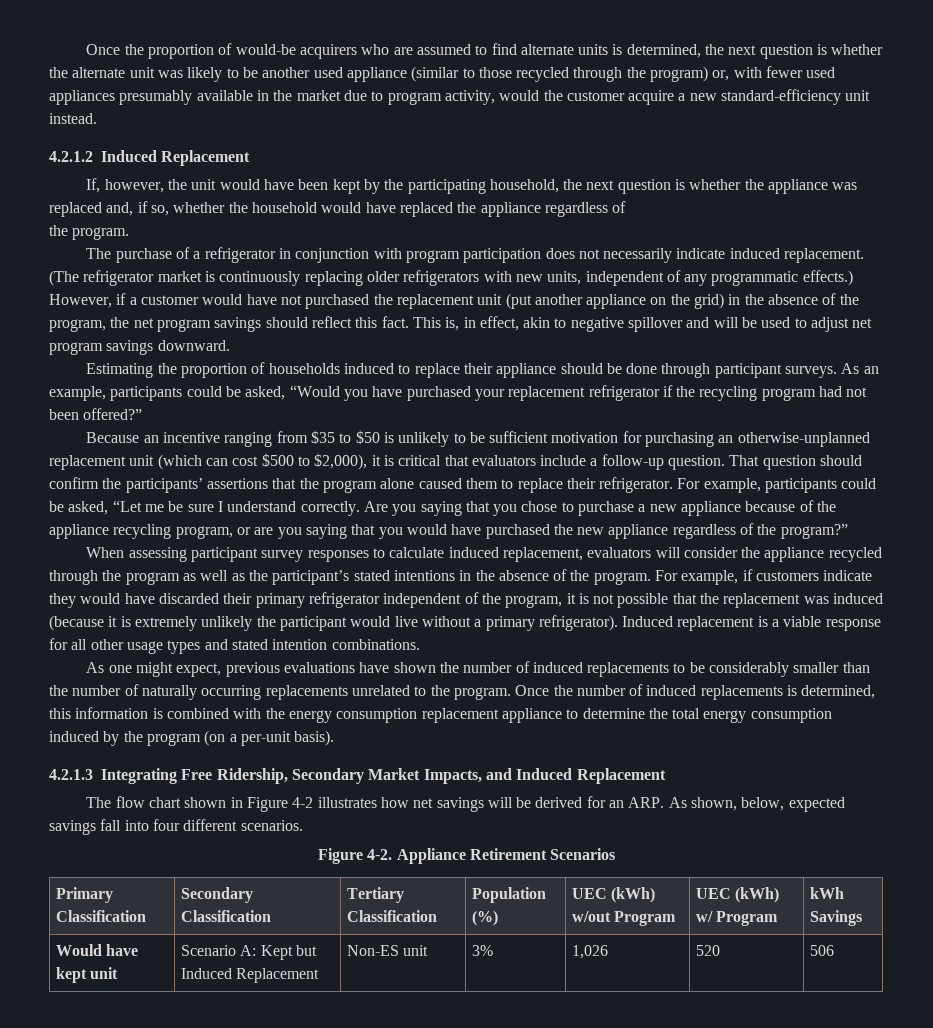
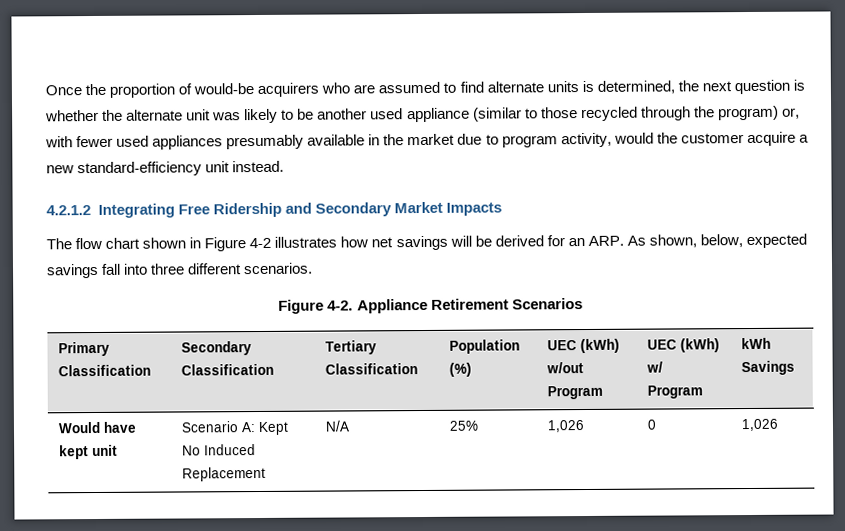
[101,150,251,166] [86,178,858,194] [49,201,627,217] [49,225,130,240] [86,247,865,263] [49,270,853,286] [49,293,859,309] [49,316,873,332] [49,340,230,355] [86,362,879,378] [49,385,868,401] [49,408,143,420] [86,430,870,447] [49,453,863,470] [49,477,877,493] [49,500,837,516] [49,523,848,539] [86,547,882,562] [49,569,873,585] [49,592,884,608] [49,615,881,631] [49,638,420,654] [86,661,870,677] [49,684,876,700] [49,707,832,723] [49,730,335,746] [49,768,666,784] Induced Replacement // If, however, the unit would have been kept by the participating household, the next question is whether the appliance was replaced and, if so, whether the household would have replaced the appliance regardless of // the program. // The purchase of a refrigerator in conjunction with program participation does not necessarily indicate induced replacement. (The refrigerator market is continuously replacing older refrigerators with new units, independent of any programmatic effects.) However, if a customer would have not purchased the replacement unit (put another appliance on the grid) in the absence of the program, the net program savings should reflect this fact. This is, in effect, akin to negative spillover and will be used to adjust net program savings downward. // Estimating the proportion of households induced to replace their appliance should be done through participant surveys. As an example, participants could be asked, “Would you have purchased your replacement refrigerator if the recycling program had not been offered?” // Because an incentive ranging from $35 to $50 is unlikely to be sufficient motivation for purchasing an otherwise-unplanned replacement unit (which can cost $500 to $2,000), it is critical that evaluators include a follow-up question. That question should confirm the participants’ assertions that the program alone caused them to replace their refrigerator. For example, participants could be asked, “Let me be sure I understand correctly. Are you saying that you chose to purchase a new appliance because of the appliance recycling program, or are you saying that you would have purchased the new appliance regardless of the program?” // When assessing participant survey responses to calculate induced replacement, evaluators will consider the appliance recycled through the program as well as the participant’s stated intentions in the absence of the program. For example, if customers indicate they would have discarded their primary refrigerator independent of the program, it is not possible that the replacement was induced (because it is extremely unlikely the participant would live without a primary refrigerator). Induced replacement is a viable response for all other usage types and stated intention combinations. // As one might expect, previous evaluations have shown the number of induced replacements to be considerably smaller than the number of naturally occurring replacements unrelated to the program. Once the number of induced replacements is determined, this information is combined with the energy consumption replacement appliance to determine the total energy consumption induced by the program (on a per-unit basis). // 4.2.1.3 Integrating Free Ridership, Secondary Market Impacts, and Induced Replacement -> [97,201,502,218] Integrating Free Ridership and Secondary Market Impacts
[152,819,180,831] four -> [150,263,186,275] three
[296,945,318,956] but -> [182,445,202,456] No
[347,945,429,956] [472,945,494,956] Non-ES unit | 3% -> [325,420,351,432] [449,420,480,431] N/A | 25%
[696,945,721,956] [810,945,835,956] 520 | 506 -> [647,419,658,430] [741,418,780,432] 0 | 1,026

